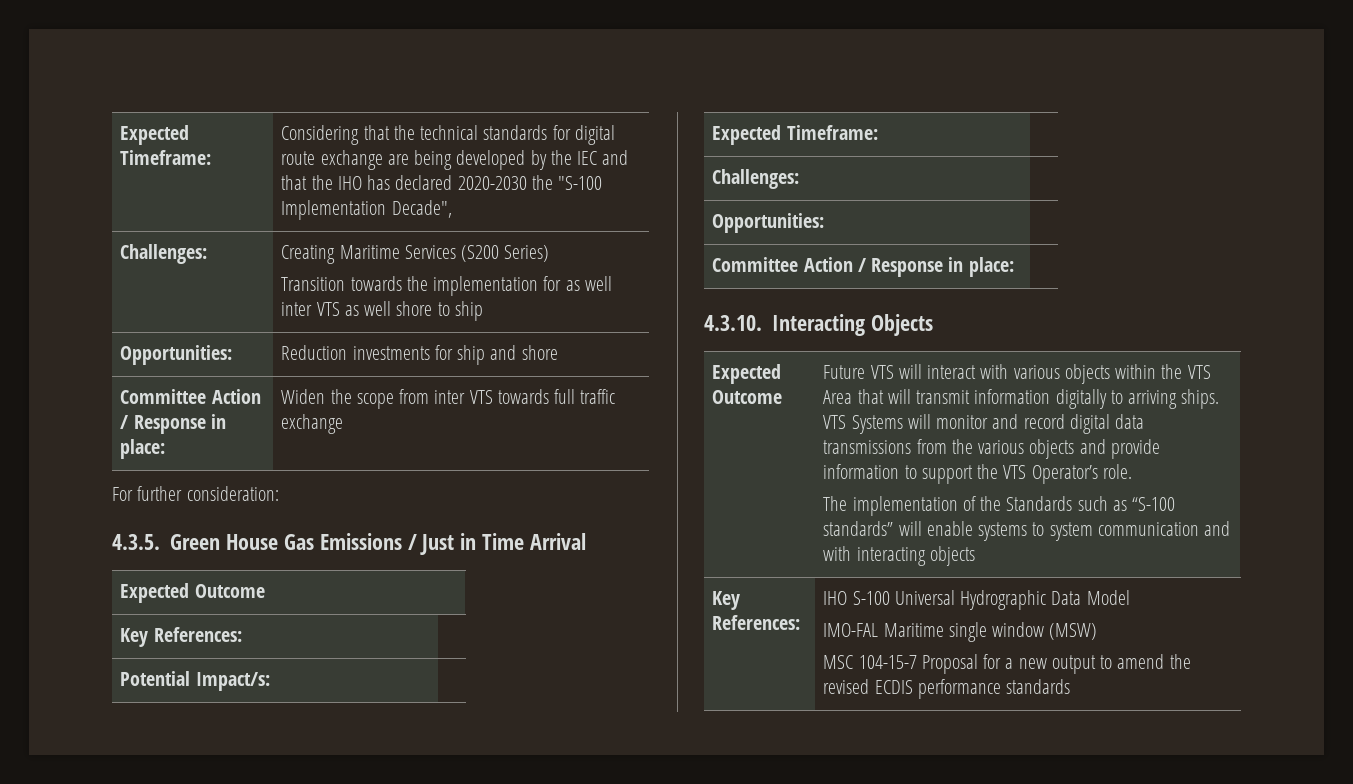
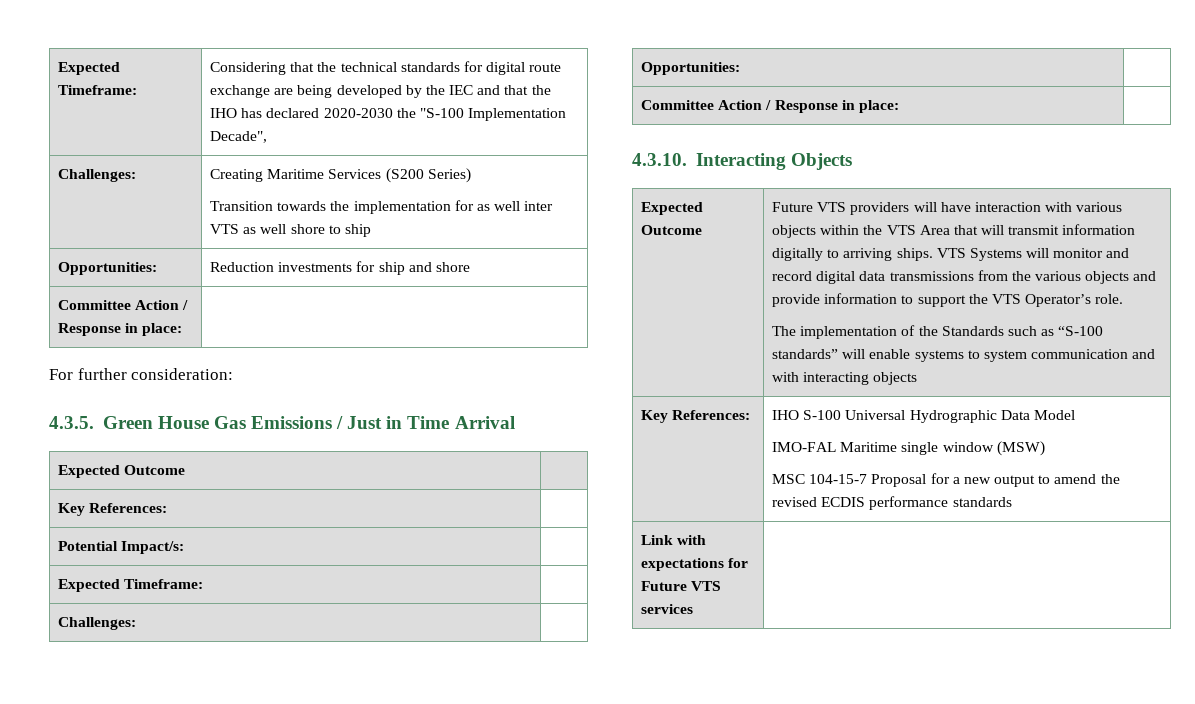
[281,389,616,409] [281,414,344,434] Widen the scope from inter VTS towards full traffic exchange -> (183, 329) none
[898,364,977,379] will interact -> [850,202,1041,215] providers will have interaction
(1071, 686) none -> [640,535,707,545] [640,558,749,571] [640,581,722,591] [640,604,693,614] // Link with expectations for Future VTS services |

